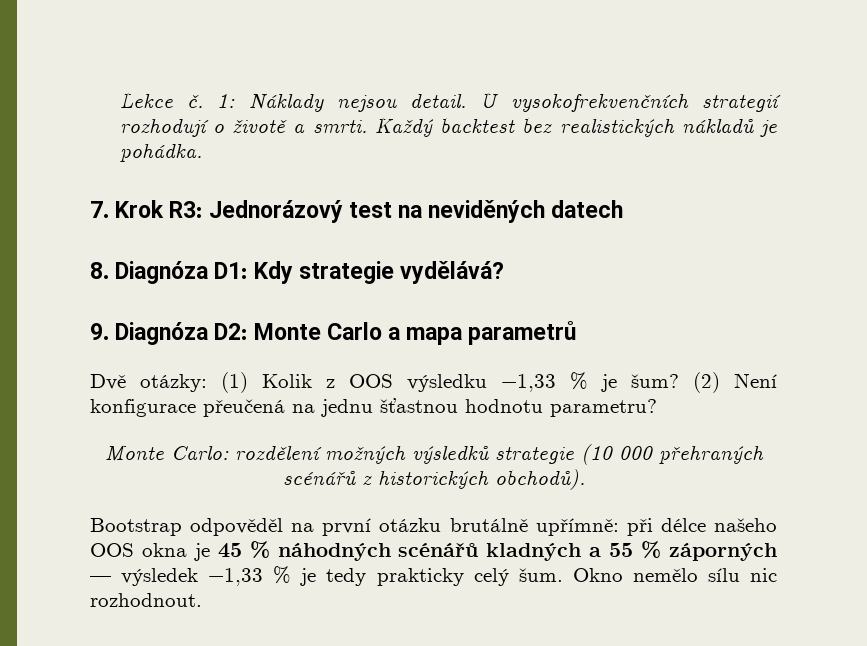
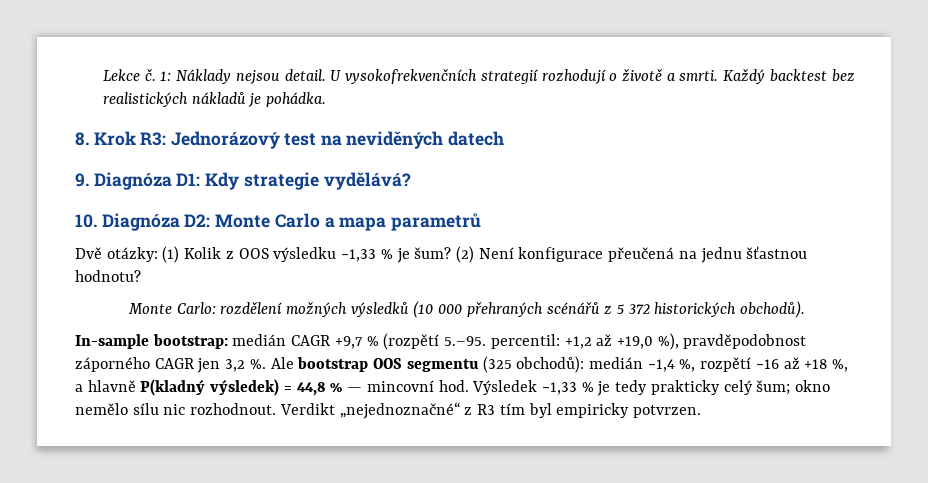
[90,201,109,218] 7. -> [75,132,89,146] 8.
[90,262,109,279] 8. -> [75,173,89,187] 9.
[90,323,109,340] 9. -> [75,214,97,228] 10.
[465,399,657,417] hodnotu parametru? -> [75,270,141,282] hodnotu?
[494,446,574,464] strategie -> (409, 309) none
(372, 480) none -> [617,304,650,315] 5 372
[90,518,777,536] [90,541,777,561] [90,568,199,586] Bootstrap odpověděl na první otázku brutálně upřímně: při délce našeho OOS okna je 45 % náhodných scénářů kladných a 55 % záporných — výsledek -> [75,333,807,350] [75,356,849,373] [75,379,538,396] In-sample bootstrap: medián CAGR +9,7 % (rozpětí 5.–95. percentil: +1,2 až +19,0 %), pravděpodobnost záporného CAGR jen 3,2 %. Ale bootstrap OOS segmentu (325 obchodů): medián −1,4 %, rozpětí −16 až +18 %, a hlavně P(kladný výsledek) = 44,8 % — mincovní hod. Výsledek
[518,568,623,582] šum. Okno -> [756,380,831,395] šum; okno
(202, 600) none -> [279,402,701,419] Verdikt „nejednoznačné“ z R3 tím byl empiricky potvrzen.

